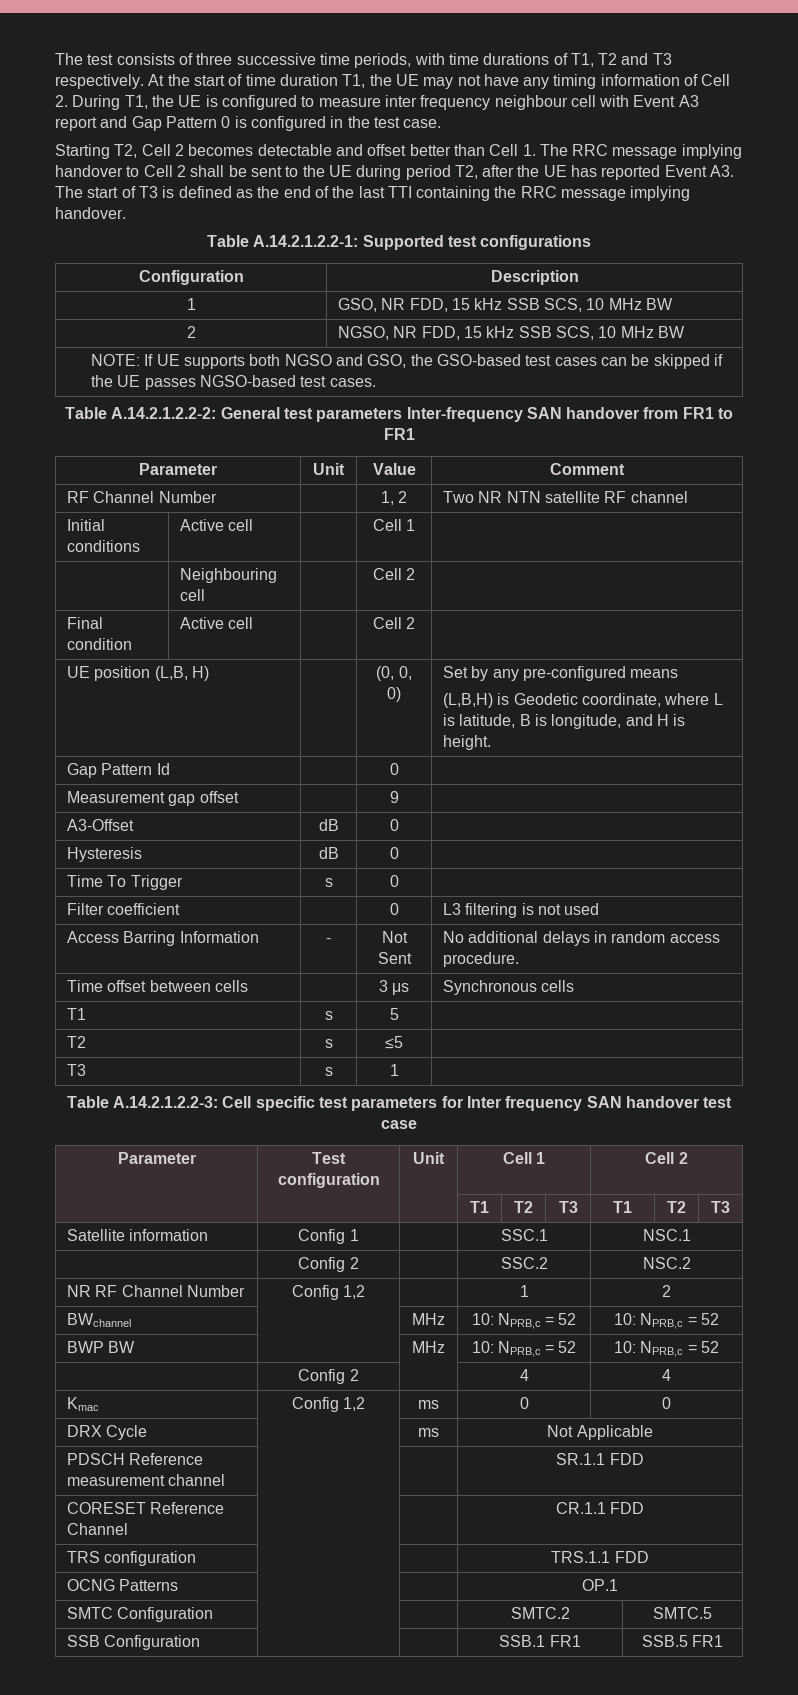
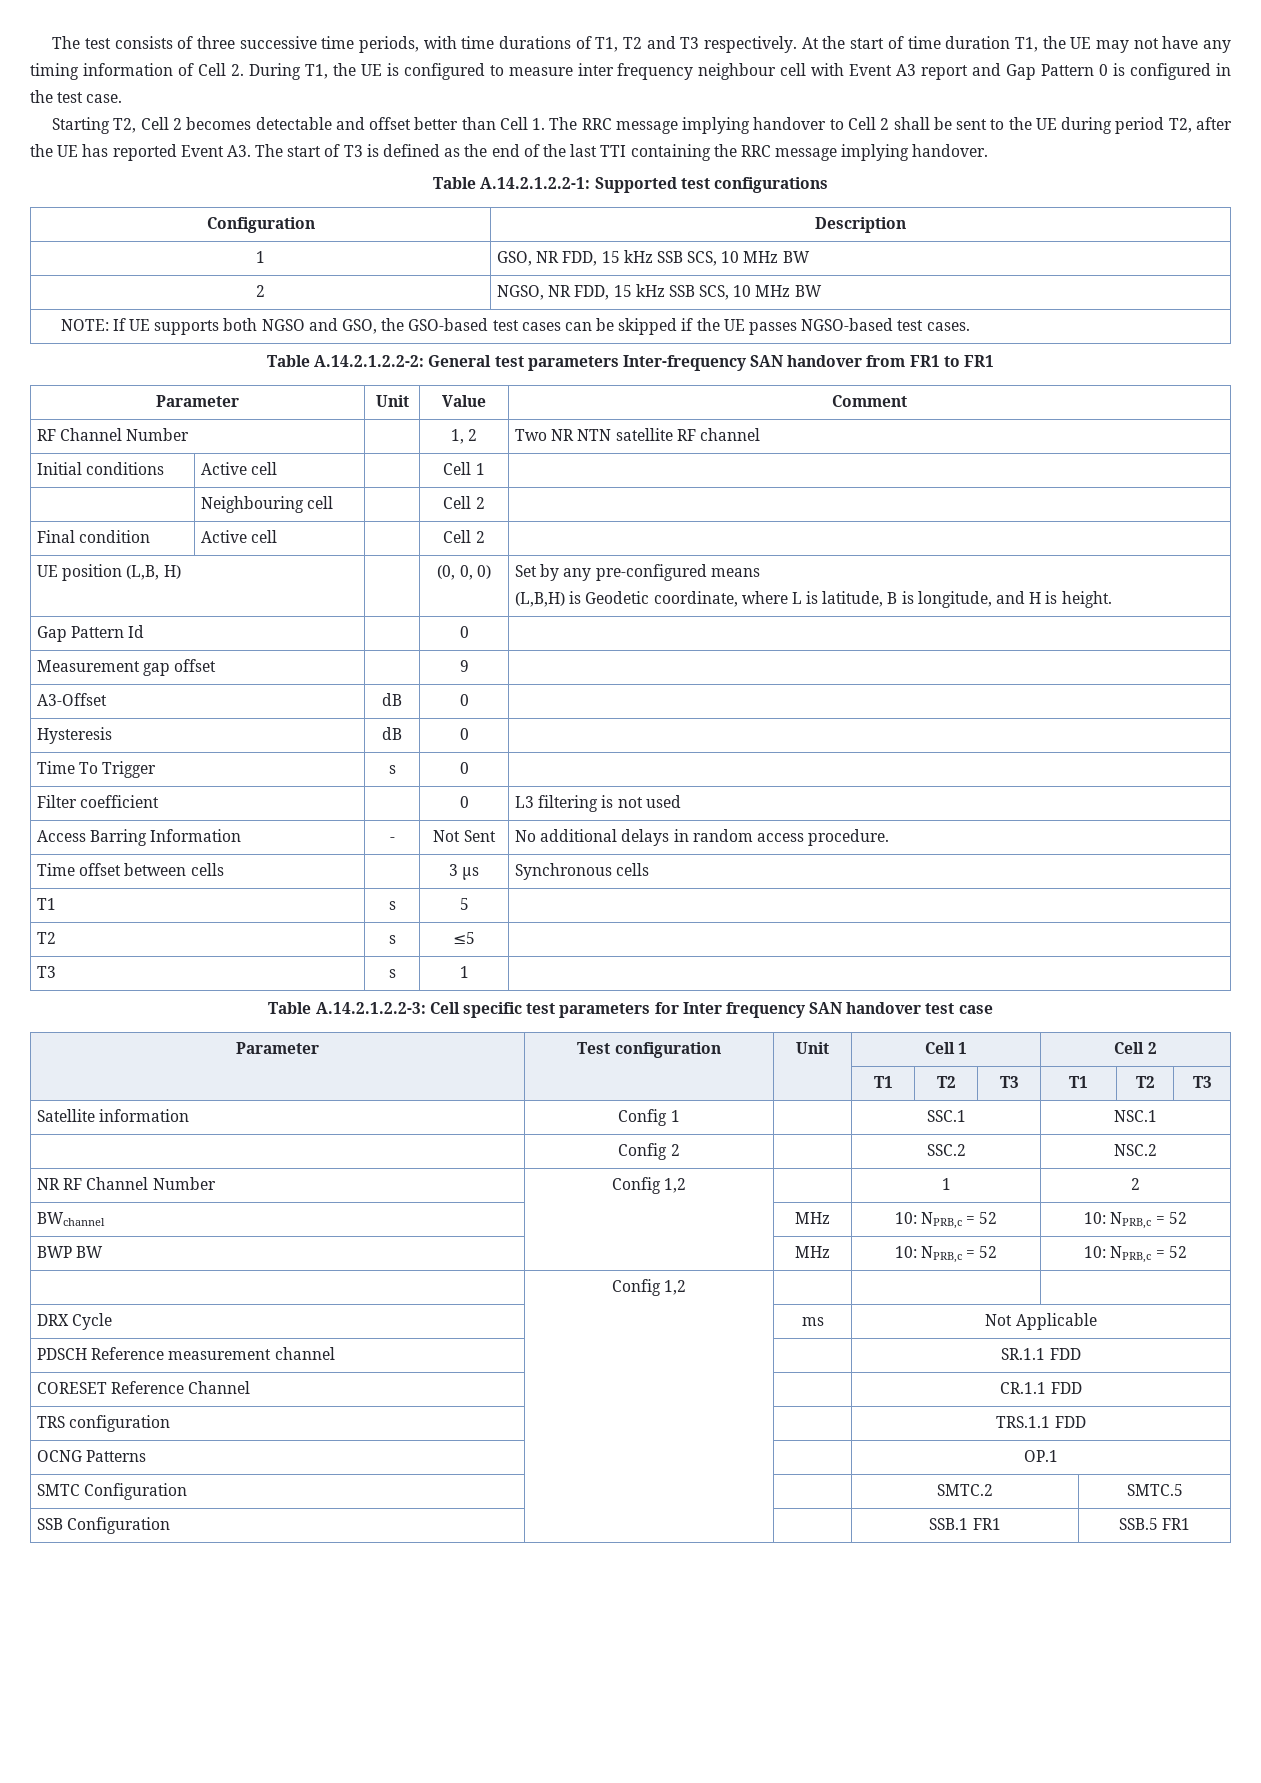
[349,1369,359,1381] [519,1369,529,1381] [662,1369,671,1381] [66,1397,99,1411] [291,1397,366,1412] [418,1400,439,1409] [519,1397,529,1409] [662,1397,671,1409] 2 | | 4 | 4 // Kmac | Config 1,2 | ms | 0 | 0 -> [664,1280,687,1295] 1,2 | | |

